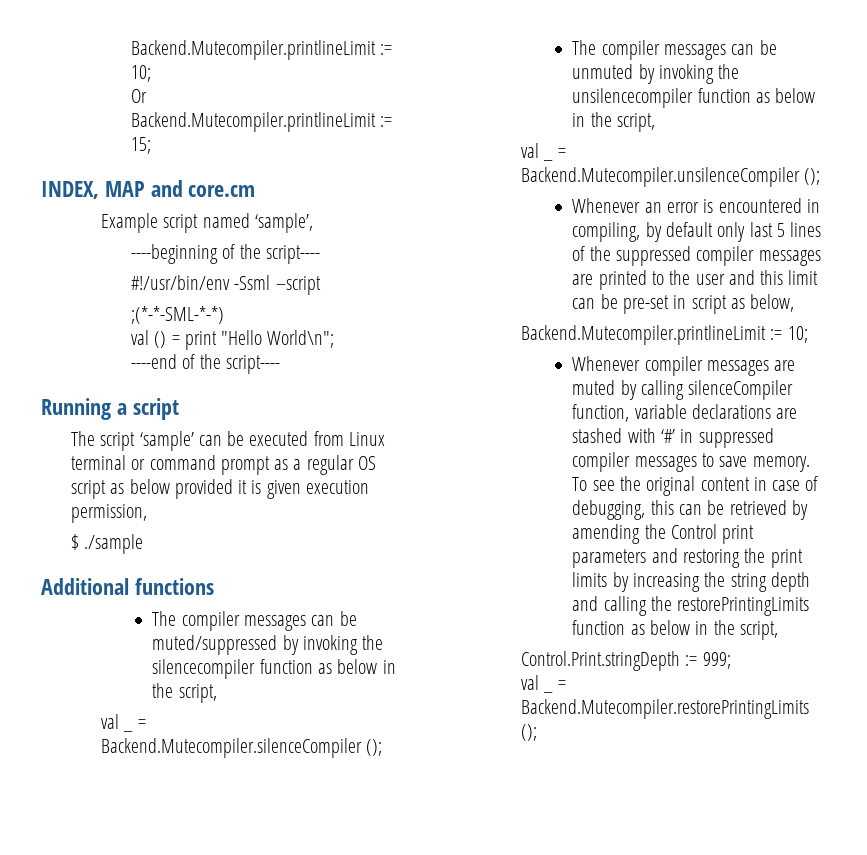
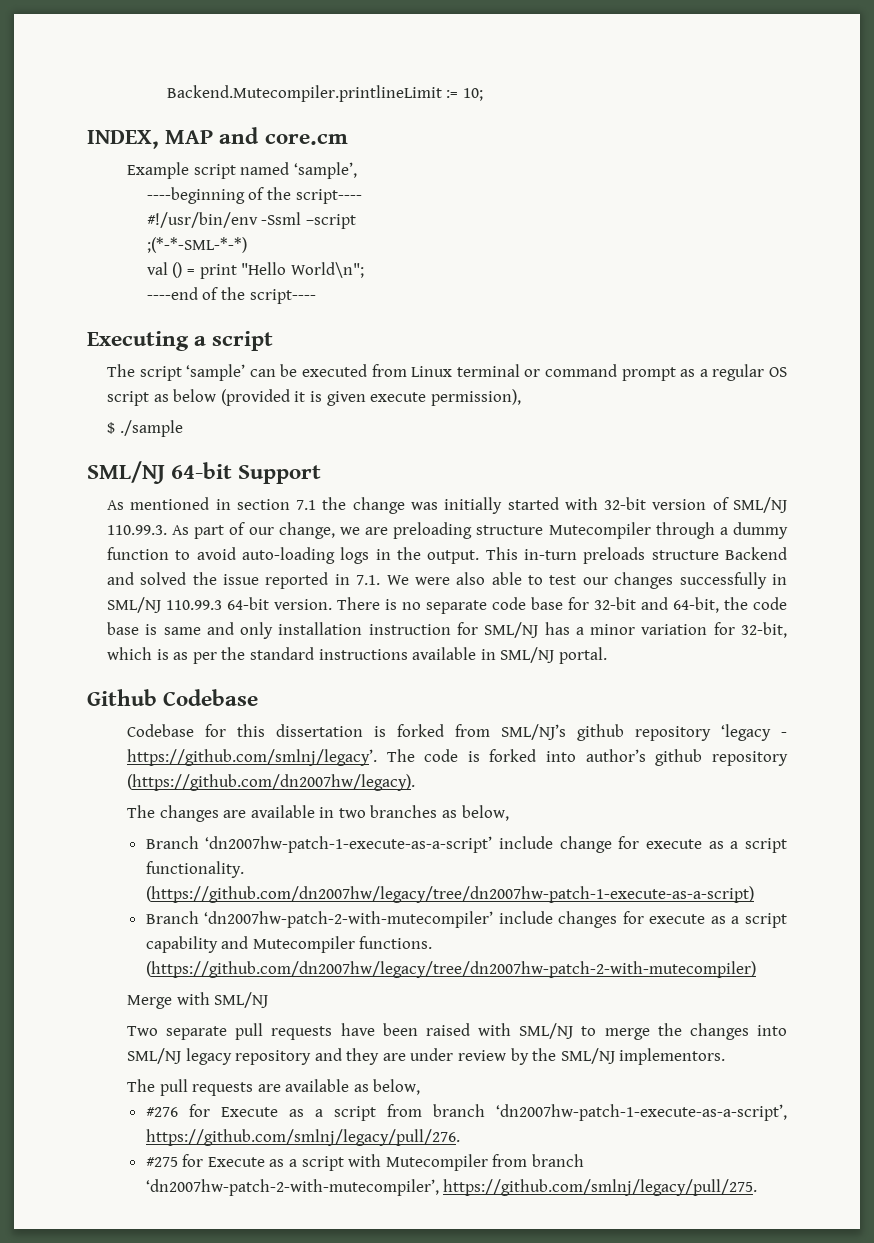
[131,40,393,60] [131,65,152,82] [131,89,148,103] [131,112,393,132] [131,137,152,154] Backend.Mutecompiler.printlineLimit := 10; // Or // Backend.Mutecompiler.printlineLimit := 15; -> [166,85,483,102] Backend.Mutecompiler.printlineLimit := 10;
[41,398,111,420] Running -> [87,331,189,351] Executing
[174,479,233,499] provided -> [220,389,290,406] (provided
[305,480,369,494] [71,504,148,523] execution permission, -> [370,389,521,406] execute permission),
[41,578,214,595] [152,611,357,631] [152,635,384,655] [152,659,396,679] [152,683,217,703] [101,714,120,729] [123,729,134,732] [137,719,146,729] [101,738,383,758] [572,40,777,60] [572,64,740,84] [572,88,816,108] [572,112,655,132] [521,143,540,158] [543,158,554,161] [557,148,566,158] [521,167,821,187] [572,198,820,213] [572,222,822,242] [572,246,821,266] [572,270,819,290] [572,294,795,314] [521,325,808,345] [572,356,796,376] [572,380,794,400] [572,404,798,422] [572,428,774,448] [572,452,810,472] [572,476,819,496] [572,500,808,520] [572,524,755,544] [572,548,803,568] [572,572,810,592] [572,596,810,616] [572,620,778,640] [521,651,731,671] [521,675,540,690] [543,690,554,693] [557,680,566,690] [521,699,810,719] [521,724,538,741] Additional functions // The compiler messages can be muted/suppressed by invoking the silencecompiler function as below in the script, // val _ = Backend.Mutecompiler.silenceCompiler (); // The compiler messages can be unmuted by invoking the unsilencecompiler function as below in the script, // val _ = Backend.Mutecompiler.unsilenceCompiler (); // Whenever an error is encountered in compiling, by default only last 5 lines of the suppressed compiler messages are printed to the user and this limit can be pre-set in script as below, // Backend.Mutecompiler.printlineLimit := 10; // Whenever compiler messages are muted by calling silenceCompiler function, variable declarations are stashed with ‘#’ in suppressed compiler messages to save memory. To see the original content in case of debugging, this can be retrieved by amending the Control print parameters and restoring the print limits by increasing the string depth and calling the restorePrintingLimits function as below in the script, // Control.Print.stringDepth := 999; // val _ = Backend.Mutecompiler.restorePrintingLimits (); -> [87,461,322,484] [106,497,787,514] [106,522,788,539] [106,547,787,564] [106,572,787,589] [106,597,787,614] [106,622,787,639] [106,647,607,664] [87,689,259,706] [126,724,788,741] [126,749,788,766] [126,774,415,791] [126,805,509,822] [145,836,788,853] [145,861,244,878] [145,886,754,903] [145,911,788,928] [145,936,433,953] [145,961,756,978] [126,992,269,1009] [126,1023,787,1040] [126,1048,726,1065] [126,1079,421,1096] [145,1104,787,1121] [145,1129,460,1146] [145,1154,584,1171] [145,1179,758,1196] SML/NJ 64-bit Support // As mentioned in section 7.1 the change was initially started with 32-bit version of SML/NJ 110.99.3. As part of our change, we are preloading structure Mutecompiler through a dummy function to avoid auto-loading logs in the output. This in-turn preloads structure Backend and solved the issue reported in 7.1. We were also able to test our changes successfully in SML/NJ 110.99.3 64-bit version. There is no separate code base for 32-bit and 64-bit, the code base is same and only installation instruction for SML/NJ has a minor variation for 32-bit, which is as per the standard instructions available in SML/NJ portal. // Github Codebase // Codebase for this dissertation is forked from SML/NJ’s github repository ‘legacy - https://github.com/smlnj/legacy’. The code is forked into author’s github repository (https://github.com/dn2007hw/legacy). // The changes are available in two branches as below, // Branch ‘dn2007hw-patch-1-execute-as-a-script’ include change for execute as a script functionality. (https://github.com/dn2007hw/legacy/tree/dn2007hw-patch-1-execute-as-a-script) // Branch ‘dn2007hw-patch-2-with-mutecompiler’ include changes for execute as a script capability and Mutecompiler functions. (https://github.com/dn2007hw/legacy/tree/dn2007hw-patch-2-with-mutecompiler) // Merge with SML/NJ // Two separate pull requests have been raised with SML/NJ to merge the changes into SML/NJ legacy repository and they are under review by the SML/NJ implementors. // The pull requests are available as below, // #276 for Execute as a script from branch ‘dn2007hw-patch-1-execute-as-a-script’, https://github.com/smlnj/legacy/pull/276. // #275 for Execute as a script with Mutecompiler from branch ‘dn2007hw-patch-2-with-mutecompiler’, https://github.com/smlnj/legacy/pull/275.

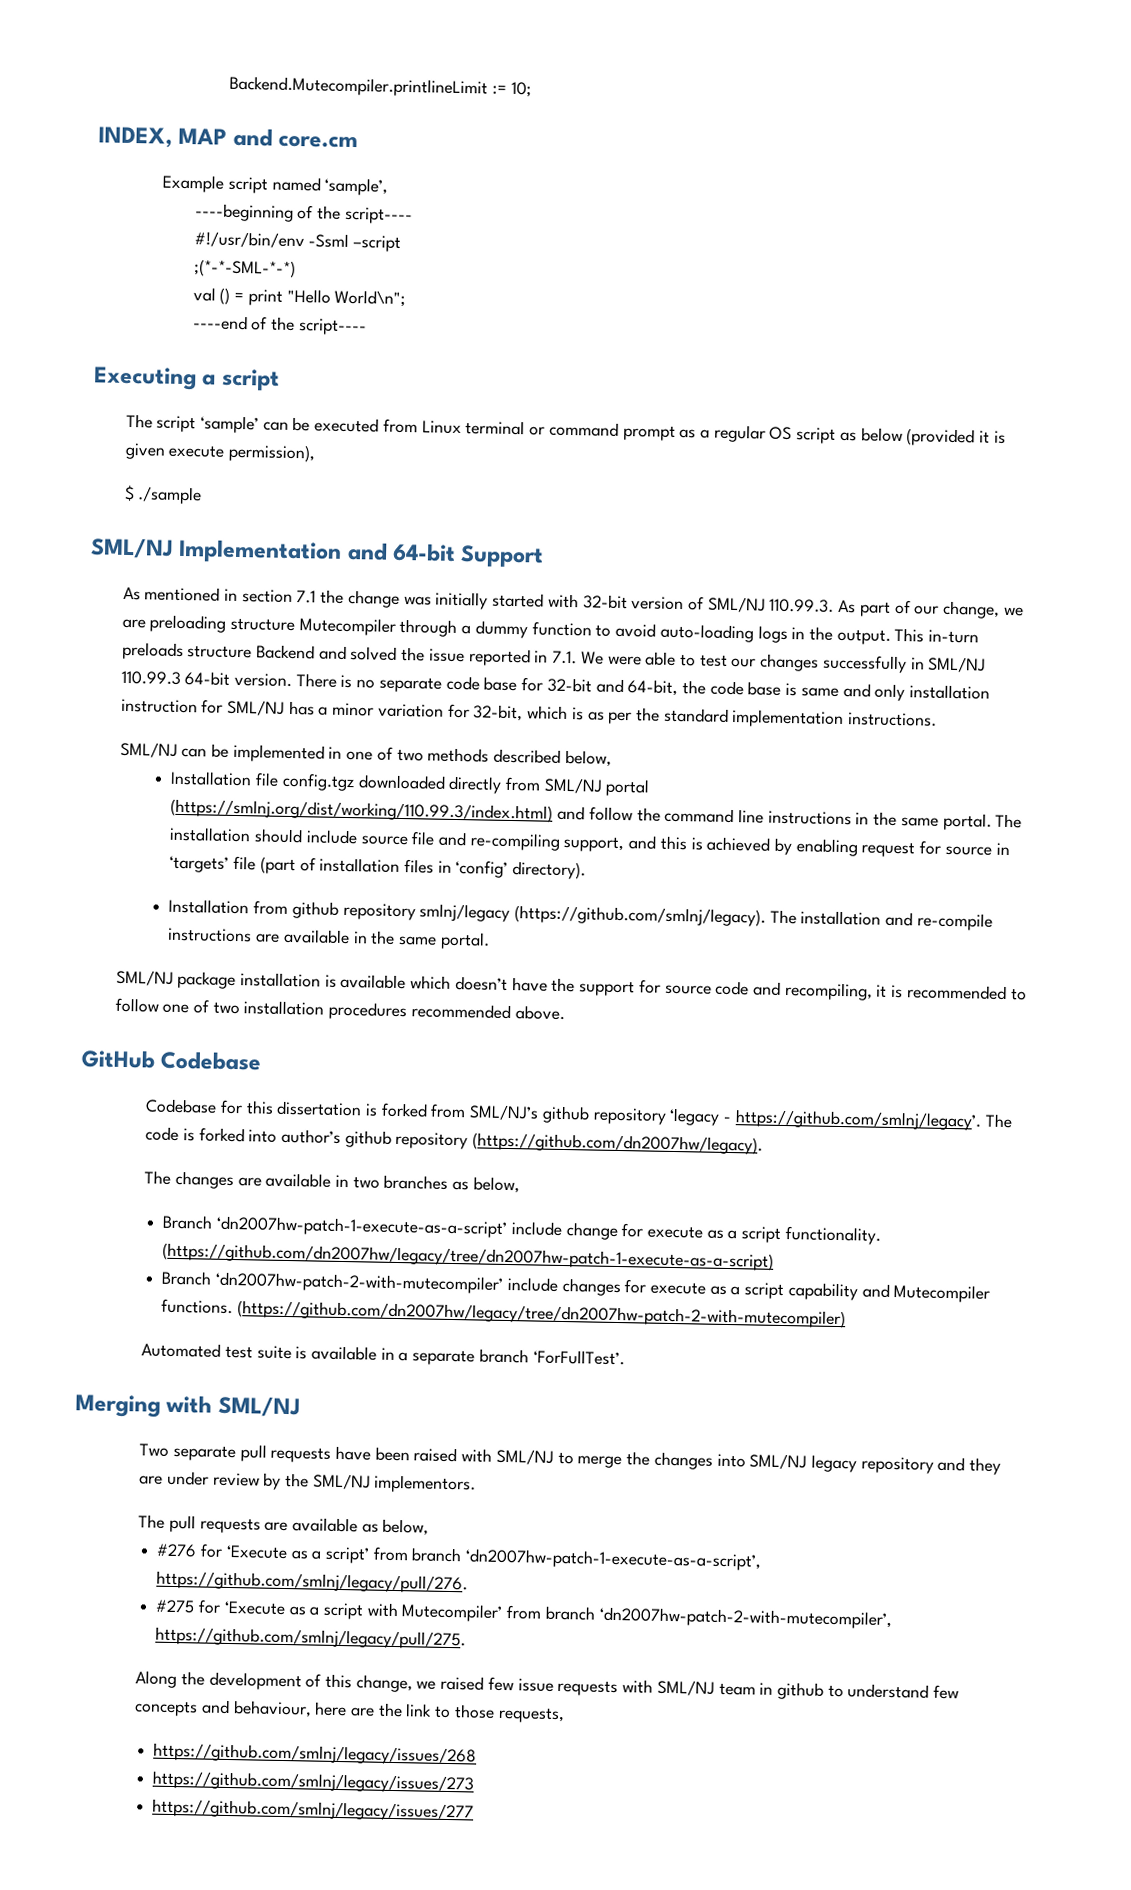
(165, 472) none -> [178,538,388,564] Implementation and
[456,572,486,585] also -> (642, 660) none
[318,647,607,664] [87,689,157,706] instructions available in SML/NJ portal. // Github -> [732,708,938,729] [119,741,612,767] [170,770,651,797] [170,798,1023,831] [169,826,1010,858] [169,855,587,880] [168,898,993,931] [168,927,490,950] [115,969,1027,1001] [114,997,565,1021] [81,1049,156,1069] implementation instructions. // SML/NJ can be implemented in one of two methods described below, // Installation file config.tgz downloaded directly from SML/NJ portal (https://smlnj.org/dist/working/110.99.3/index.html) and follow the command line instructions in the same portal. The installation should include source file and re-compiling support, and this is achieved by enabling request for source in ‘targets’ file (part of installation files in ‘config’ directory). // Installation from github repository smlnj/legacy (https://github.com/smlnj/legacy). The installation and re-compile instructions are available in the same portal. // SML/NJ package installation is available which doesn’t have the support for source code and recompiling, it is recommended to follow one of two installation procedures recommended above. // GitHub
[126,995,172,1009] Merge -> [141,1342,625,1366] [75,1394,161,1418] Automated test suite is available in a separate branch ‘ForFullTest’. // Merging
[220,1106,376,1121] Execute as a script -> [225,1544,370,1564] ‘Execute as a script’
[207,1157,265,1167] Execute -> [223,1600,286,1616] ‘Execute
[385,1154,488,1171] Mutecompiler -> [401,1603,504,1622] Mutecompiler’
(758, 1187) none -> [135,1670,960,1700] [134,1699,565,1724] [153,1742,478,1766] [152,1770,475,1794] [152,1798,475,1822] // Along the development of this change, we raised few issue requests with SML/NJ team in github to understand few concepts and behaviour, here are the link to those requests, // https://github.com/smlnj/legacy/issues/268 // https://github.com/smlnj/legacy/issues/273 // https://github.com/smlnj/legacy/issues/277

